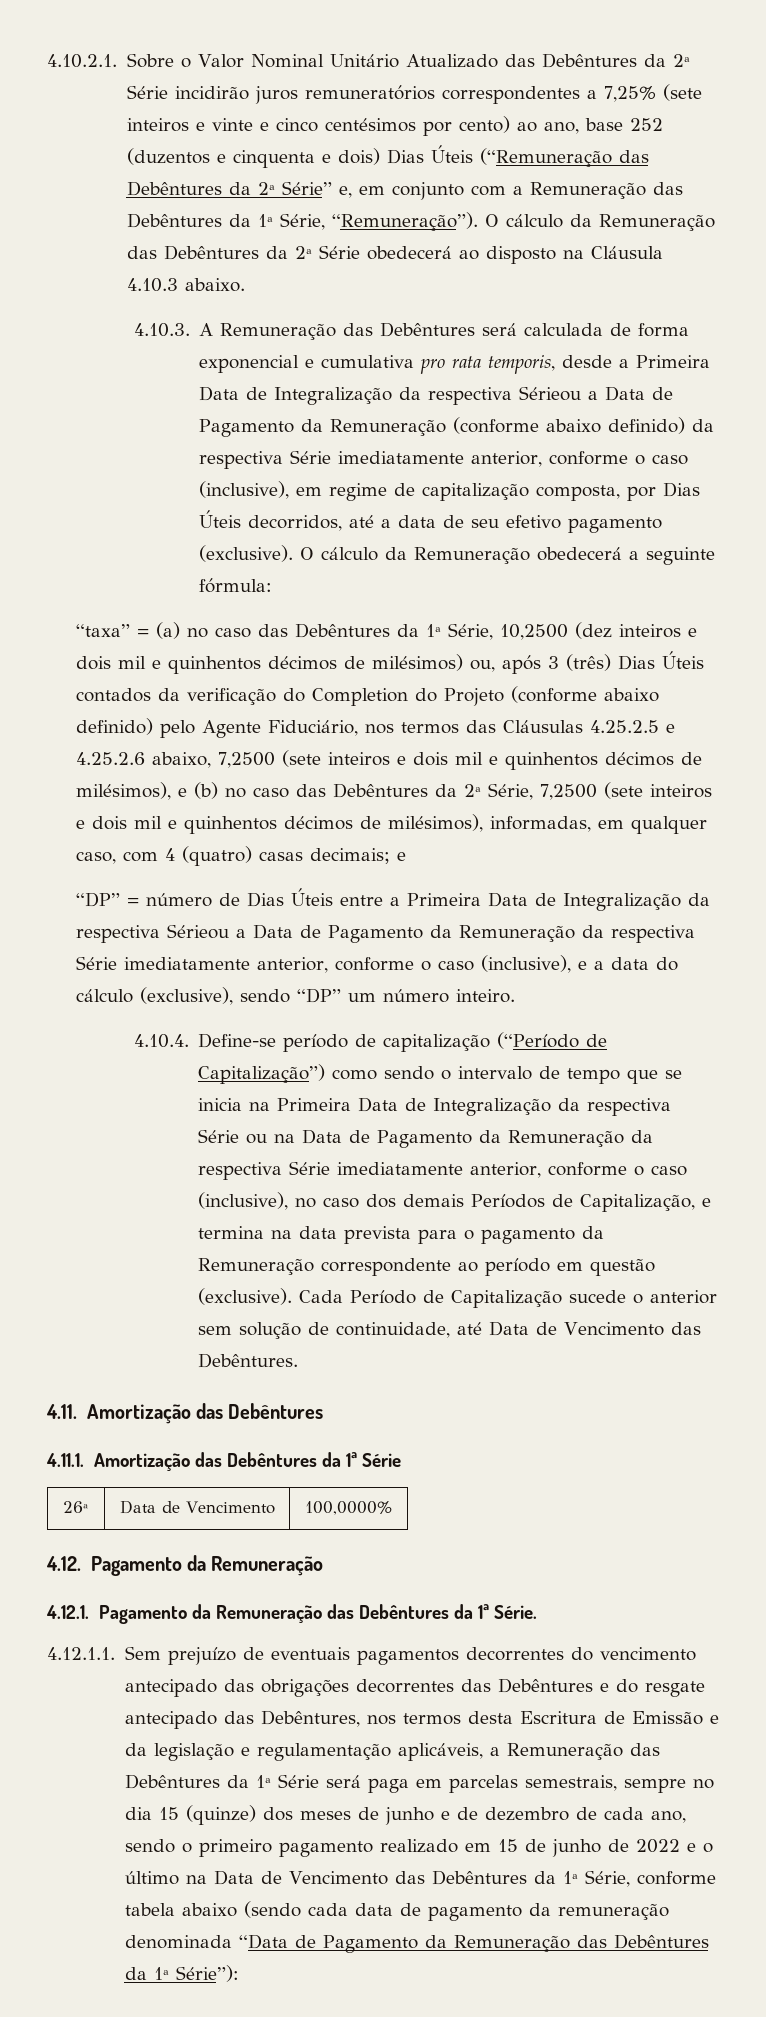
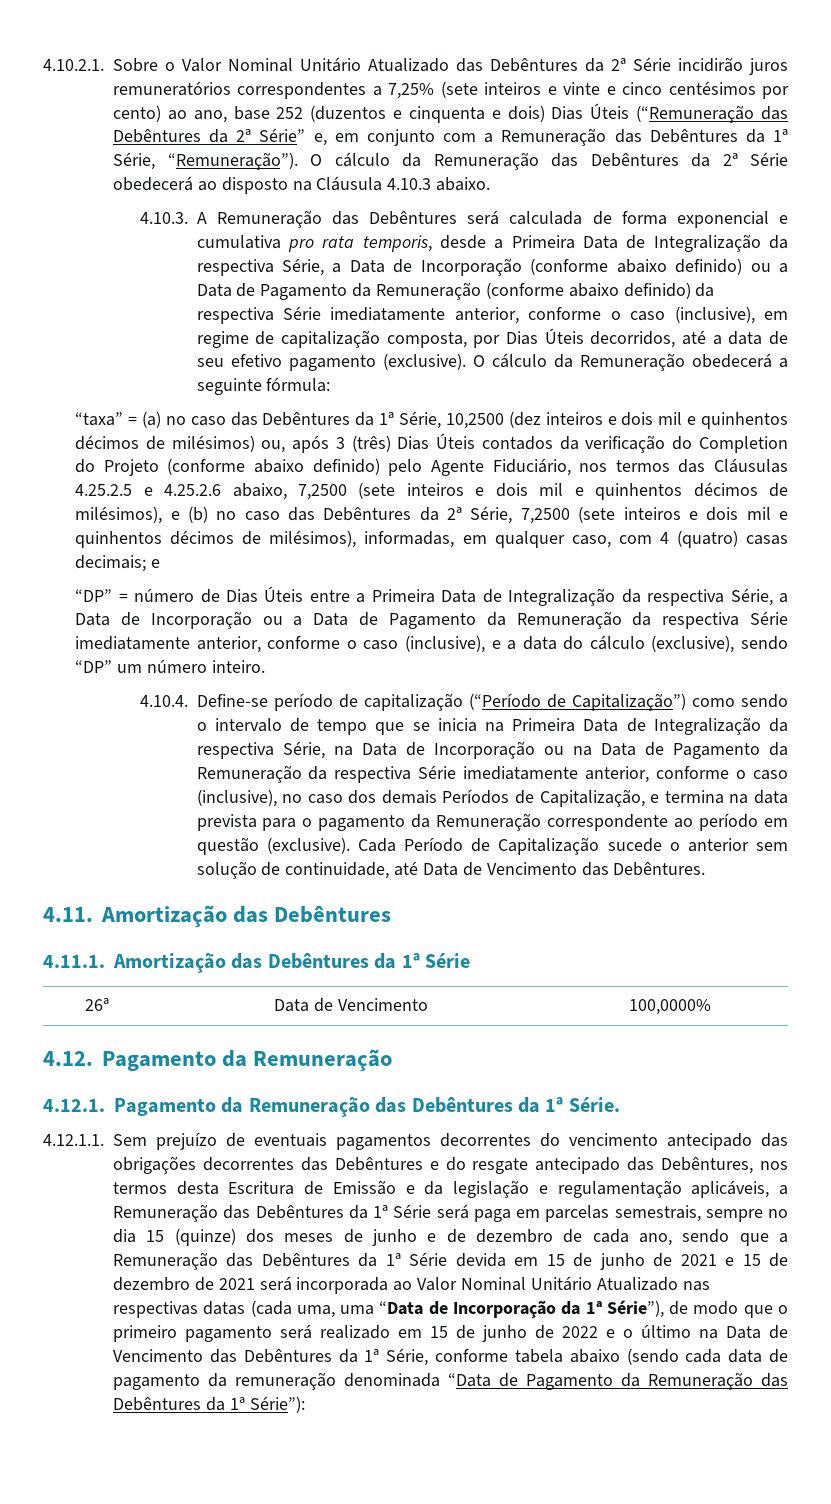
[519,386,582,401] Sérieou -> [281,258,771,276] Série, a Data de Incorporação (conforme abaixo definido) ou
[166,924,229,939] Sérieou -> [730,588,788,606] [75,611,283,629] Série, a Data de Incorporação ou
[198,1129,240,1143] Série -> [282,741,535,759] Série, na Data de Incorporação
(175, 1846) none -> [739,1233,789,1246] [113,1252,789,1270] [113,1276,710,1294] [113,1300,773,1319] que a Remuneração das Debêntures da 1ª Série devida em 15 de junho de 2021 e 15 de dezembro de 2021 será incorporada ao Valor Nominal Unitário Atualizado nas respectivas datas (cada uma, uma “Data de Incorporação da 1ª Série”), de modo que
(373, 1849) none -> [280,1324,312,1339] será

